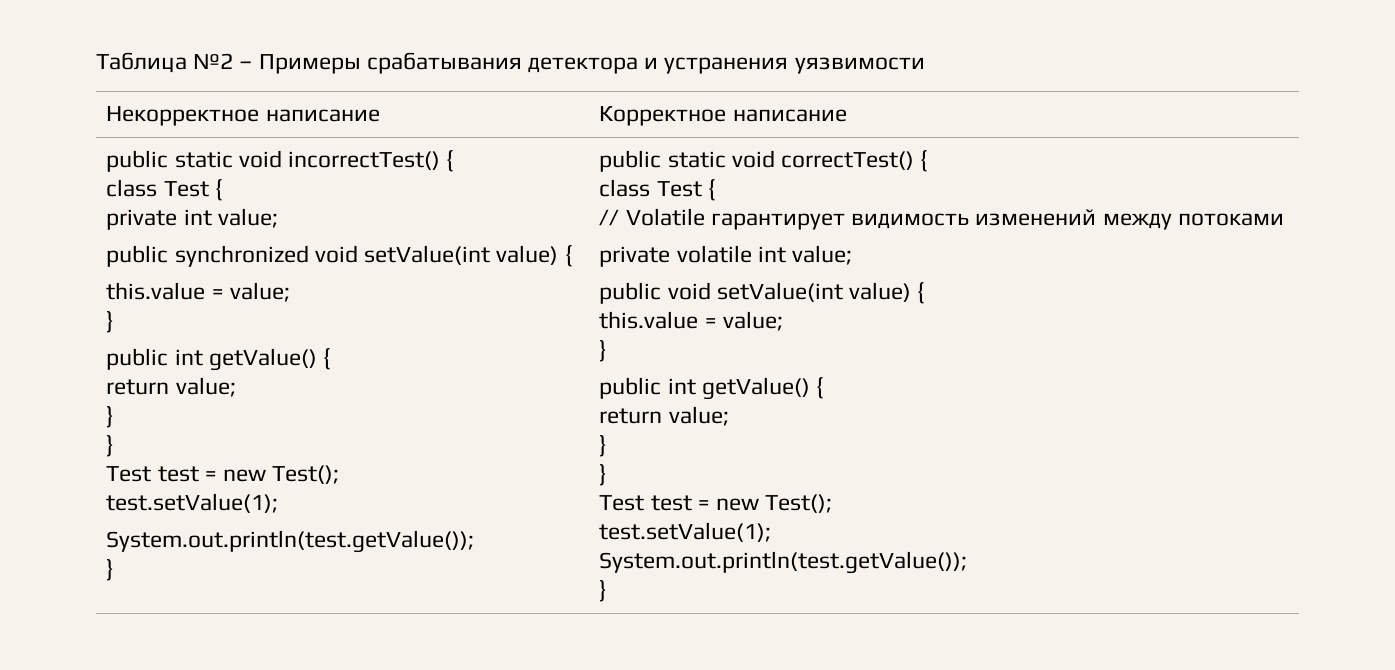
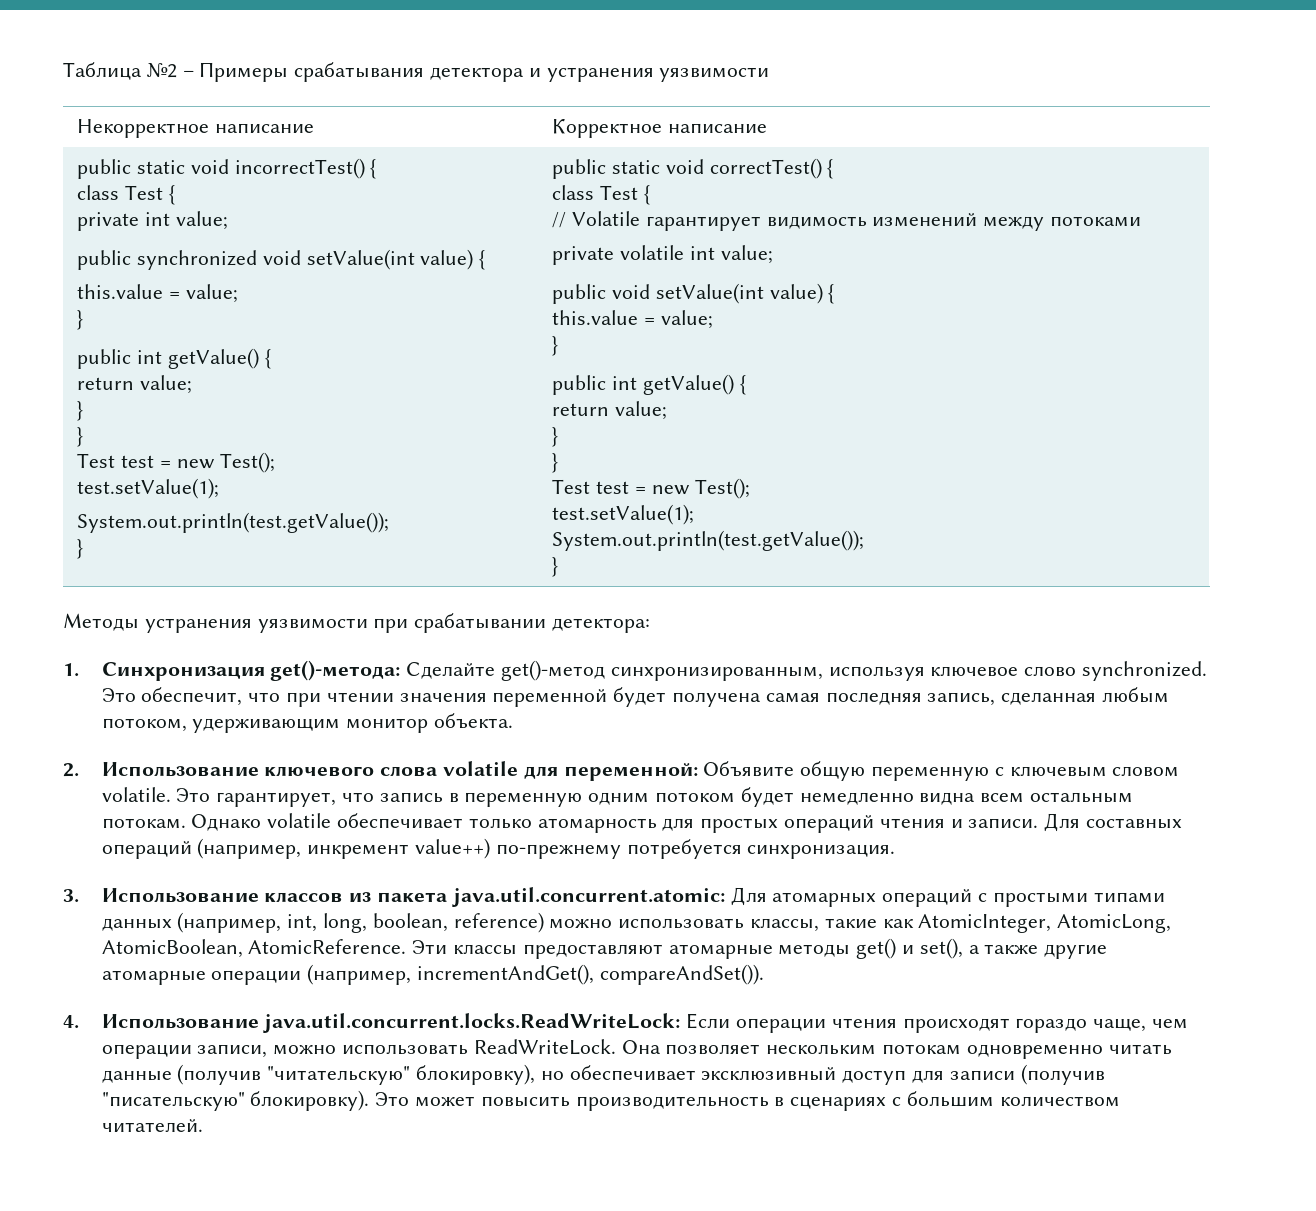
(608, 591) none -> [63,613,651,633] [63,660,1207,681] [101,687,1169,707] [101,713,513,733] [63,761,1180,781] [101,787,1133,807] [101,813,1182,833] [101,838,896,859] [63,887,1165,907] [101,912,1172,933] [101,938,1108,959] [101,964,764,985] [63,1013,1188,1033] [101,1039,1172,1059] [101,1064,1105,1085] [101,1090,1120,1111] [101,1119,203,1132] // Методы устранения уязвимости при срабатывании детектора: // 1. Синхронизация get()-метода: Сделайте get()-метод синхронизированным, используя ключевое слово synchronized. Это обеспечит, что при чтении значения переменной будет получена самая последняя запись, сделанная любым потоком, удерживающим монитор объекта. // 2. Использование ключевого слова volatile для переменной: Объявите общую переменную с ключевым словом volatile. Это гарантирует, что запись в переменную одним потоком будет немедленно видна всем остальным потокам. Однако volatile обеспечивает только атомарность для простых операций чтения и записи. Для составных операций (например, инкремент value++) по-прежнему потребуется синхронизация. // 3. Использование классов из пакета java.util.concurrent.atomic: Для атомарных операций с простыми типами данных (например, int, long, boolean, reference) можно использовать классы, такие как AtomicInteger, AtomicLong, AtomicBoolean, AtomicReference. Эти классы предоставляют атомарные методы get() и set(), а также другие атомарные операции (например, incrementAndGet(), compareAndSet()). // 4. Использование java.util.concurrent.locks.ReadWriteLock: Если операции чтения происходят гораздо чаще, чем операции записи, можно использовать ReadWriteLock. Она позволяет нескольким потокам одновременно читать данные (получив "читательскую" блокировку), но обеспечивает эксклюзивный доступ для записи (получив "писательскую" блокировку). Это может повысить производительность в сценариях с большим количеством читателей.

